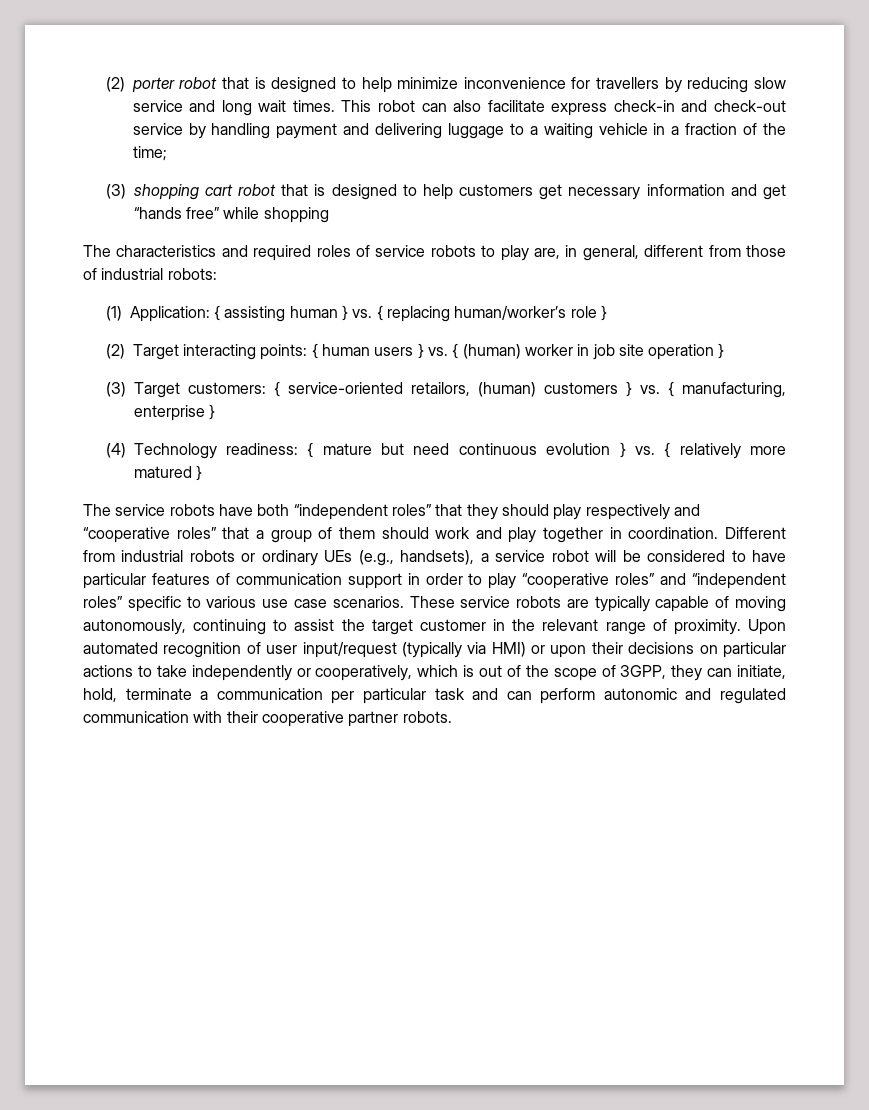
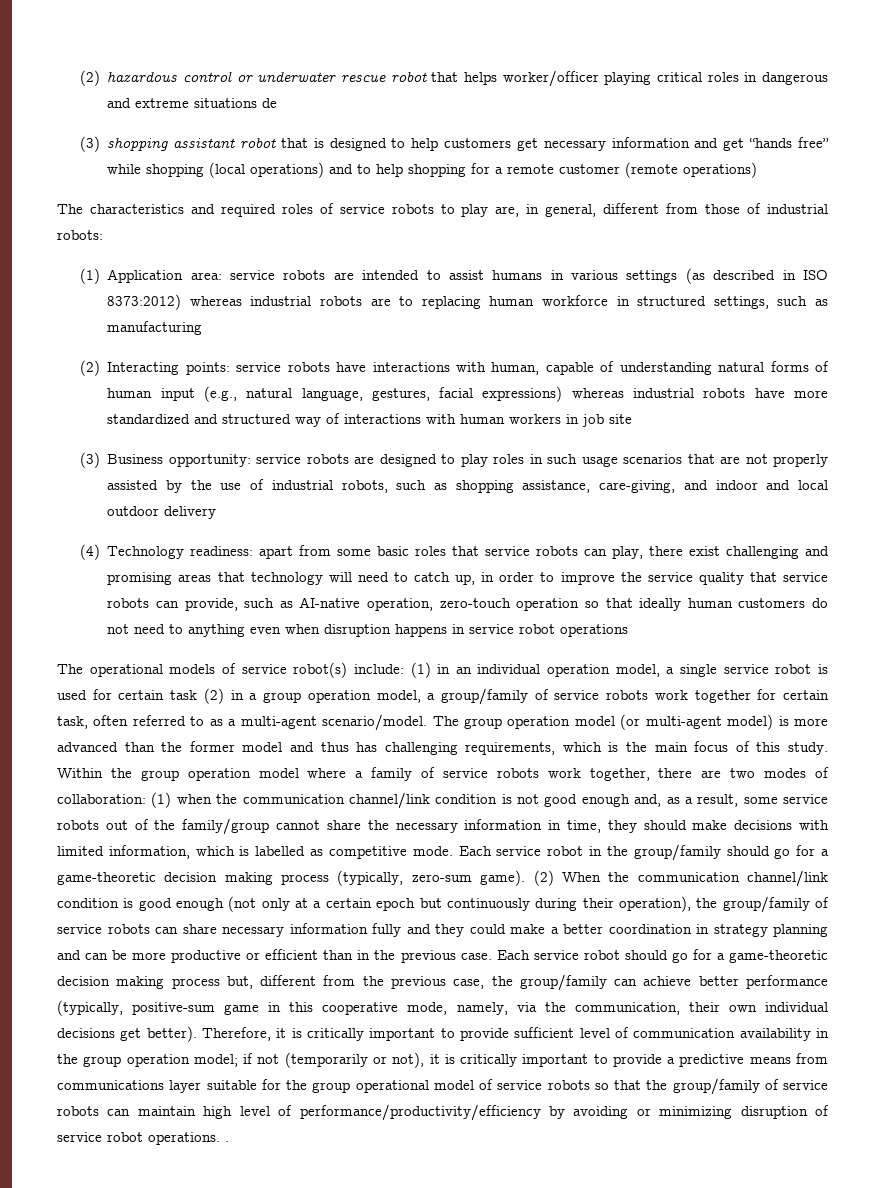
[105,77,786,93] [132,100,787,116] [132,123,787,139] [132,146,167,161] (2) porter robot that is designed to help minimize inconvenience for travellers by reducing slow service and long wait times. This robot can also facilitate express check-in and check-out service by handling payment and delivering luggage to a waiting vehicle in a fraction of the time; -> [79,70,828,87] [107,98,278,108] (2) hazardous control or underwater rescue robot that helps worker/officer playing critical roles in dangerous and extreme situations de
[204,184,233,196] cart -> [173,138,236,148] assistant
(329, 215) none -> [209,162,758,178] (local operations) and to help shopping for a remote customer (remote operations)
[129,305,607,322] [105,343,573,360] Application: { assisting human } vs. { replacing human/worker’s role } // (2) Target interacting points: { human users } vs. { (human) worker -> [107,268,828,284] [107,294,829,310] [107,321,203,335] [79,360,830,376] [107,386,829,402] [107,413,562,427] Application area: service robots are intended to assist humans in various settings (as described in ISO 8373:2012) whereas industrial robots are to replacing human workforce in structured settings, such as manufacturing // (2) Interacting points: service robots have interactions with human, capable of understanding natural forms of human input (e.g., natural language, gestures, facial expressions) whereas industrial robots have more standardized and structured way of interactions with human workers
[648,343,725,360] [105,381,786,398] [133,404,215,421] [105,442,787,459] [133,465,202,481] [83,504,700,520] [83,527,786,543] [83,550,787,566] [83,573,786,589] [83,596,787,612] [83,619,786,635] [83,642,786,658] [83,665,786,681] [83,688,787,704] [83,711,452,727] operation } // (3) Target customers: { service-oriented retailors, (human) customers } vs. { manufacturing, enterprise } // (4) Technology readiness: { mature but need continuous evolution } vs. { relatively more matured } // The service robots have both “independent roles” that they should play respectively and “cooperative roles” that a group of them should work and play together in coordination. Different from industrial robots or ordinary UEs (e.g., handsets), a service robot will be considered to have particular features of communication support in order to play “cooperative roles” and “independent roles” specific to various use case scenarios. These service robots are typically capable of moving autonomously, continuing to assist the target customer in the relevant range of proximity. Upon automated recognition of user input/request (typically via HMI) or upon their decisions on particular actions to take independently or cooperatively, which is out of the scope of 3GPP, they can initiate, hold, terminate a communication per particular task and can perform autonomic and regulated communication with their cooperative partner robots. -> [79,452,828,468] [107,479,829,493] [107,506,217,519] [79,544,830,560] [107,572,828,585] [107,597,828,611] [107,624,629,637] [57,662,828,678] [57,688,829,705] [57,714,828,731] [57,741,829,755] [57,767,829,781] [57,792,828,809] [57,818,829,835] [57,844,830,861] [57,870,829,887] [57,896,830,913] [57,923,828,937] [57,949,828,963] [57,974,829,991] [57,1000,829,1016] [57,1026,830,1042] [57,1052,829,1068] [57,1078,828,1095] [57,1104,829,1121] [57,1132,229,1145] // (3) Business opportunity: service robots are designed to play roles in such usage scenarios that are not properly assisted by the use of industrial robots, such as shopping assistance, care-giving, and indoor and local outdoor delivery // (4) Technology readiness: apart from some basic roles that service robots can play, there exist challenging and promising areas that technology will need to catch up, in order to improve the service quality that service robots can provide, such as AI-native operation, zero-touch operation so that ideally human customers do not need to anything even when disruption happens in service robot operations // The operational models of service robot(s) include: (1) in an individual operation model, a single service robot is used for certain task (2) in a group operation model, a group/family of service robots work together for certain task, often referred to as a multi-agent scenario/model. The group operation model (or multi-agent model) is more advanced than the former model and thus has challenging requirements, which is the main focus of this study. Within the group operation model where a family of service robots work together, there are two modes of collaboration: (1) when the communication channel/link condition is not good enough and, as a result, some service robots out of the family/group cannot share the necessary information in time, they should make decisions with limited information, which is labelled as competitive mode. Each service robot in the group/family should go for a game-theoretic decision making process (typically, zero-sum game). (2) When the communication channel/link condition is good enough (not only at a certain epoch but continuously during their operation), the group/family of service robots can share necessary information fully and they could make a better coordination in strategy planning and can be more productive or efficient than in the previous case. Each service robot should go for a game-theoretic decision making process but, different from the previous case, the group/family can achieve better performance (typically, positive-sum game in this cooperative mode, namely, via the communication, their own individual decisions get better). Therefore, it is critically important to provide sufficient level of communication availability in the group operation model; if not (temporarily or not), it is critically important to provide a predictive means from communications layer suitable for the group operational model of service robots so that the group/family of service robots can maintain high level of performance/productivity/efficiency by avoiding or minimizing disruption of service robot operations. .

